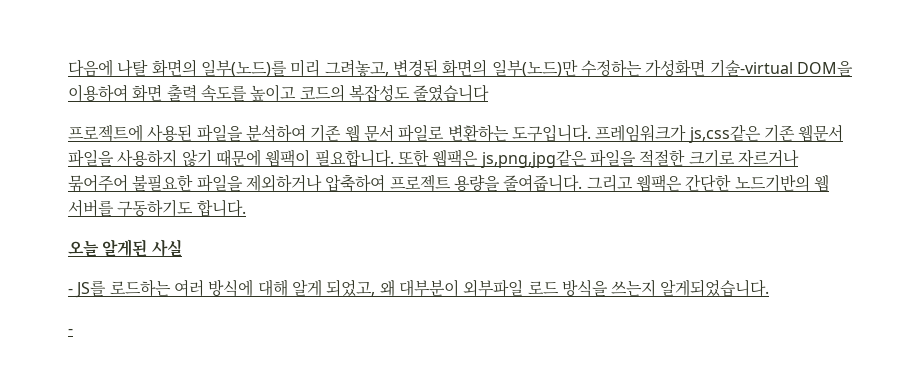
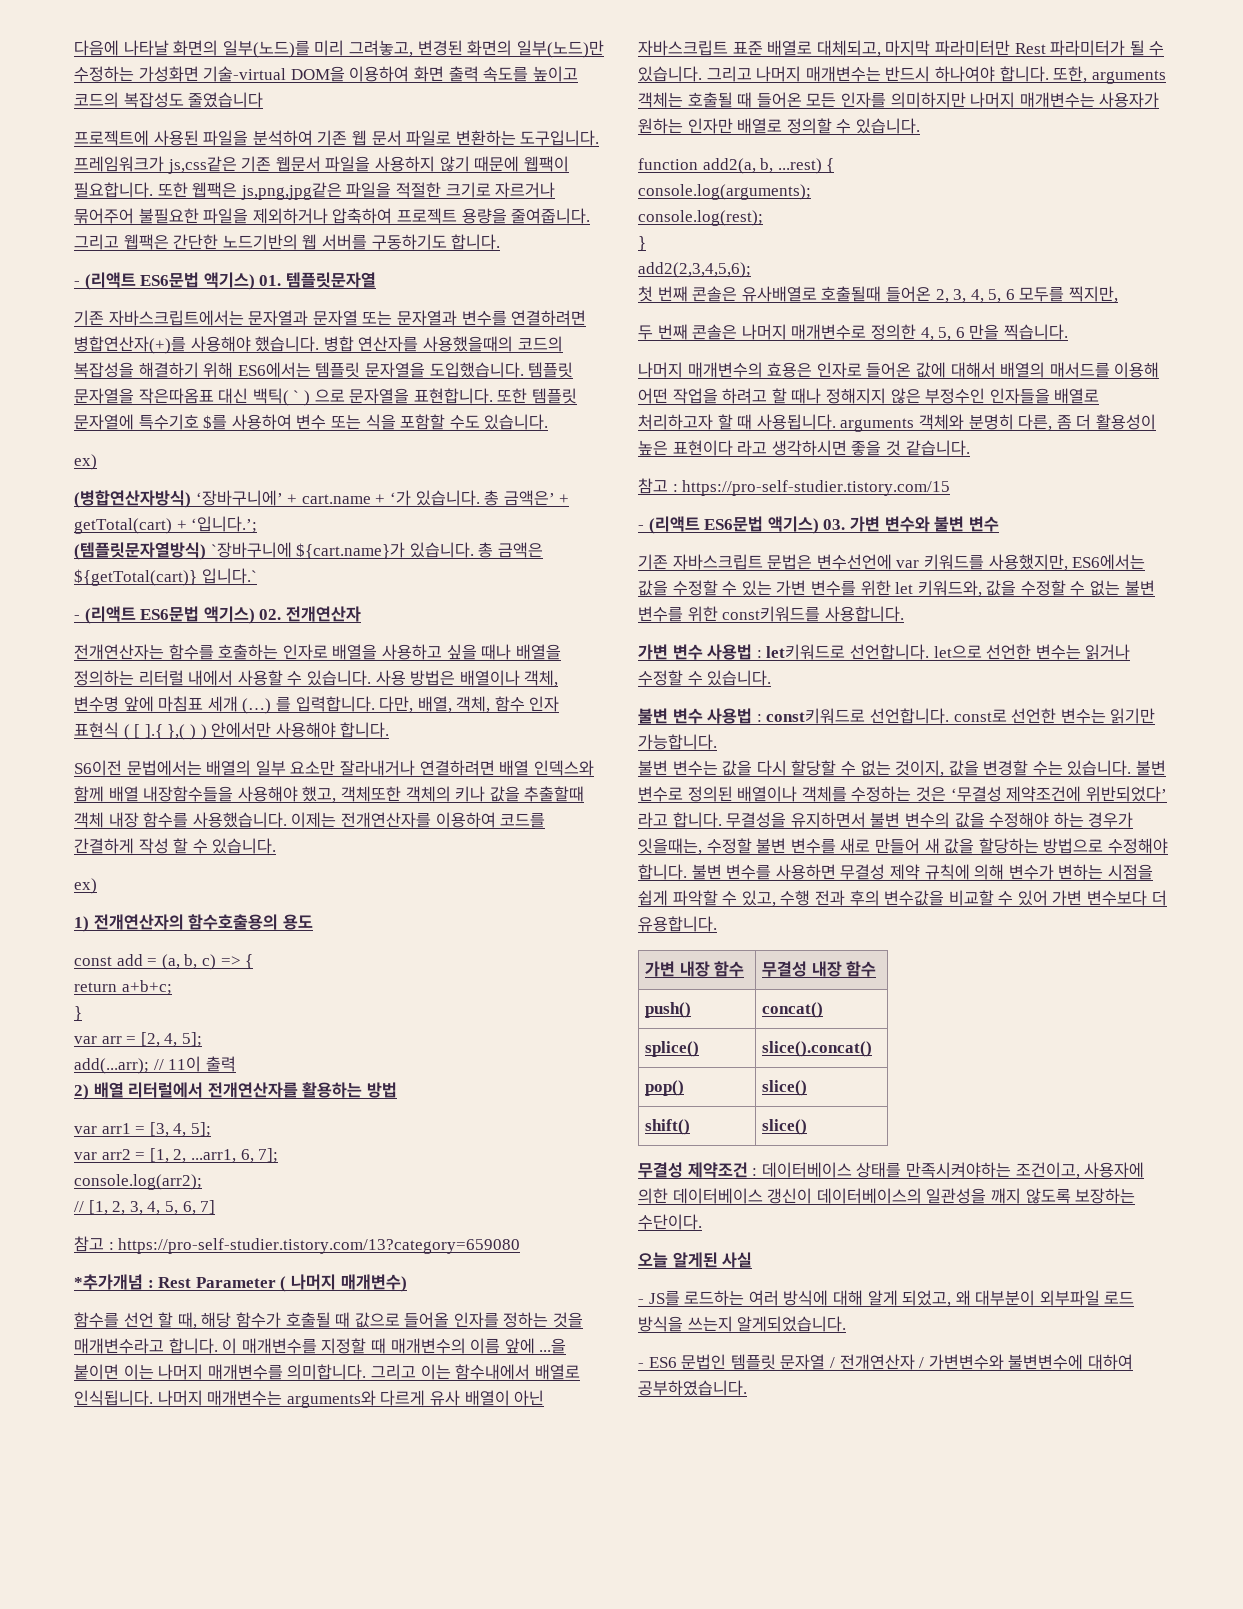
[117,59,149,77] 나탈 -> [123,40,169,56] 나타날
(246, 208) none -> [74,272,376,290] [74,310,587,326] [74,336,563,354] [74,362,574,378] [74,388,577,406] [74,414,549,430] [74,454,97,470] [74,490,570,508] [74,516,258,534] [74,542,543,560] [74,568,257,586] [74,606,361,624] [74,644,561,660] [74,670,559,687] [74,696,560,714] [74,722,390,740] [74,760,594,776] [74,786,585,803] [74,812,546,828] [74,838,277,854] [74,878,97,894] [74,914,313,932] [74,954,254,970] [74,980,172,995] [74,1006,82,1021] [74,1032,202,1047] [74,1056,236,1074] [74,1082,397,1100] [74,1122,211,1137] [74,1148,279,1163] [74,1174,202,1190] [74,1200,216,1215] [74,1236,521,1254] [74,1274,407,1292] [74,1312,584,1329] [74,1338,567,1354] [74,1364,580,1380] [74,1390,545,1408] [638,40,1165,57] [638,66,1166,84] [638,92,1160,108] [638,118,920,134] [638,158,835,174] [638,184,811,200] [638,210,763,226] [638,236,646,251] [638,262,751,278] [638,286,1119,303] [638,324,1068,341] [638,362,1160,378] [638,388,1100,404] [638,414,1156,432] [638,440,970,456] [638,478,951,496] [638,516,999,534] [638,554,1146,571] [638,580,1155,597] [638,606,904,622] [638,644,1131,660] [638,670,772,686] [638,708,1156,724] [638,734,717,750] [638,760,1167,777] [638,786,1167,802] [638,812,1134,828] [638,838,1168,855] [638,864,1153,880] [638,890,1167,907] [638,916,717,932] [645,961,745,977] [762,961,877,977] [645,1002,692,1018] [762,1002,824,1018] [645,1041,700,1057] [762,1041,873,1057] [645,1080,685,1096] [762,1080,808,1096] [645,1119,691,1135] [762,1119,808,1135] [638,1162,1145,1179] [638,1188,1136,1204] [638,1214,702,1230] // - (리액트 ES6문법 액기스) 01. 템플릿문자열 // 기존 자바스크립트에서는 문자열과 문자열 또는 문자열과 변수를 연결하려면 병합연산자(+)를 사용해야 했습니다. 병합 연산자를 사용했을때의 코드의 복잡성을 해결하기 위해 ES6에서는 템플릿 문자열을 도입했습니다. 템플릿 문자열을 작은따옴표 대신 백틱( ` ) 으로 문자열을 표현합니다. 또한 템플릿 문자열에 특수기호 $를 사용하여 변수 또는 식을 포함할 수도 있습니다. // ex) // (병합연산자방식) ‘장바구니에’ + cart.name + ‘가 있습니다. 총 금액은’ + getTotal(cart) + ‘입니다.’; // (템플릿문자열방식) `장바구니에 ${cart.name}가 있습니다. 총 금액은 ${getTotal(cart)} 입니다.` // - (리액트 ES6문법 액기스) 02. 전개연산자 // 전개연산자는 함수를 호출하는 인자로 배열을 사용하고 싶을 때나 배열을 정의하는 리터럴 내에서 사용할 수 있습니다. 사용 방법은 배열이나 객체, 변수명 앞에 마침표 세개 (…) 를 입력합니다. 다만, 배열, 객체, 함수 인자 표현식 ( [ ].{ },( ) ) 안에서만 사용해야 합니다. // S6이전 문법에서는 배열의 일부 요소만 잘라내거나 연결하려면 배열 인덱스와 함께 배열 내장함수들을 사용해야 했고, 객체또한 객체의 키나 값을 추출할때 객체 내장 함수를 사용했습니다. 이제는 전개연산자를 이용하여 코드를 간결하게 작성 할 수 있습니다. // ex) // 1) 전개연산자의 함수호출용의 용도 // const add = (a, b, c) => { // return a+b+c; // } // var arr = [2, 4, 5]; // add(...arr); // 11이 출력 // 2) 배열 리터럴에서 전개연산자를 활용하는 방법 // var arr1 = [3, 4, 5]; // var arr2 = [1, 2, ...arr1, 6, 7]; // console.log(arr2); // // [1, 2, 3, 4, 5, 6, 7] // 참고 : https://pro-self-studier.tistory.com/13?category=659080 // *추가개념 : Rest Parameter ( 나머지 매개변수) // 함수를 선언 할 때, 해당 함수가 호출될 때 값으로 들어올 인자를 정하는 것을 매개변수라고 합니다. 이 매개변수를 지정할 때 매개변수의 이름 앞에 ...을 붙이면 이는 나머지 매개변수를 의미합니다. 그리고 이는 함수내에서 배열로 인식됩니다. 나머지 매개변수는 arguments와 다르게 유사 배열이 아닌 자바스크립트 표준 배열로 대체되고, 마지막 파라미터만 Rest 파라미터가 될 수 있습니다. 그리고 나머지 매개변수는 반드시 하나여야 합니다. 또한, arguments 객체는 호출될 때 들어온 모든 인자를 의미하지만 나머지 매개변수는 사용자가 원하는 인자만 배열로 정의할 수 있습니다. // function add2(a, b, ...rest) { // console.log(arguments); // console.log(rest); // } // add2(2,3,4,5,6); // 첫 번째 콘솔은 유사배열로 호출될때 들어온 2, 3, 4, 5, 6 모두를 찍지만, // 두 번째 콘솔은 나머지 매개변수로 정의한 4, 5, 6 만을 찍습니다. // 나머지 매개변수의 효용은 인자로 들어온 값에 대해서 배열의 매서드를 이용해 어떤 작업을 하려고 할 때나 정해지지 않은 부정수인 인자들을 배열로 처리하고자 할 때 사용됩니다. arguments 객체와 분명히 다른, 좀 더 활용성이 높은 표현이다 라고 생각하시면 좋을 것 같습니다. // 참고 : https://pro-self-studier.tistory.com/15 // - (리액트 ES6문법 액기스) 03. 가변 변수와 불변 변수 // 기존 자바스크립트 문법은 변수선언에 var 키워드를 사용했지만, ES6에서는 값을 수정할 수 있는 가변 변수를 위한 let 키워드와, 값을 수정할 수 없는 불변 변수를 위한 const키워드를 사용합니다. // 가변 변수 사용법 : let키워드로 선언합니다. let으로 선언한 변수는 읽거나 수정할 수 있습니다. // 불변 변수 사용법 : const키워드로 선언합니다. const로 선언한 변수는 읽기만 가능합니다. // 불변 변수는 값을 다시 할당할 수 없는 것이지, 값을 변경할 수는 있습니다. 불변 변수로 정의된 배열이나 객체를 수정하는 것은 ‘무결성 제약조건에 위반되었다’ 라고 합니다. 무결성을 유지하면서 불변 변수의 값을 수정해야 하는 경우가 잇을때는, 수정할 불변 변수를 새로 만들어 새 값을 할당하는 방법으로 수정해야 합니다. 불변 변수를 사용하면 무결성 제약 규칙에 의해 변수가 변하는 시점을 쉽게 파악할 수 있고, 수행 전과 후의 변수값을 비교할 수 있어 가변 변수보다 더 유용합니다. // 가변 내장 함수 | 무결성 내장 함수 // push() | concat() // splice() | slice().concat() // pop() | slice() // shift() | slice() // 무결성 제약조건 : 데이터베이스 상태를 만족시켜야하는 조건이고, 사용자에 의한 데이터베이스 갱신이 데이터베이스의 일관성을 깨지 않도록 보장하는 수단이다.
(73, 331) none -> [648,1354,1133,1370] [638,1380,747,1396] ES6 문법인 템플릿 문자열 / 전개연산자 / 가변변수와 불변변수에 대하여 공부하였습니다.

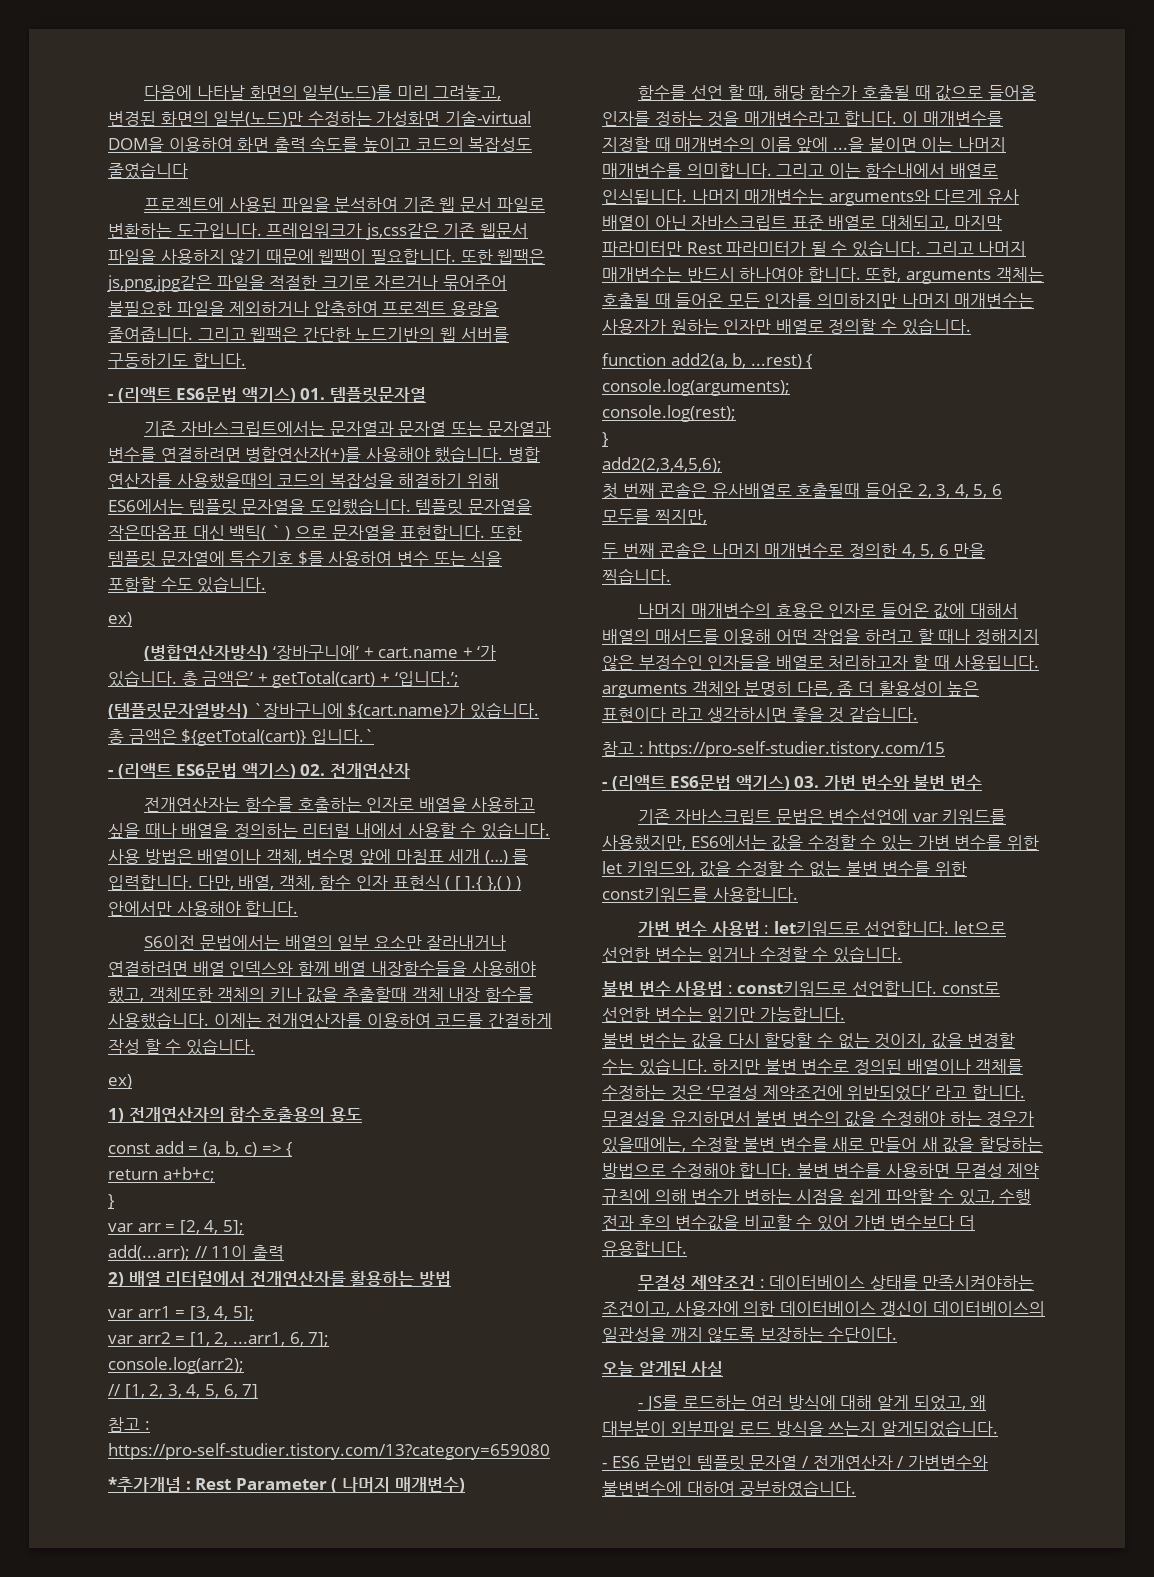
(1132, 768) none -> [712,1059,761,1074] 하지만
[638,838,702,855] 잇을때는, -> [602,1137,686,1153] 있을때에는,
[645,961,745,977] [762,961,877,977] [645,1002,692,1018] [762,1002,824,1018] [645,1041,700,1057] [762,1041,873,1057] [645,1080,685,1096] [762,1080,808,1096] [645,1119,691,1135] [762,1119,808,1135] // 가변 내장 함수 | 무결성 내장 함수 // push() | concat() // splice() | slice().concat() // pop() | slice() // shift() | slice() -> (687, 1248) none

